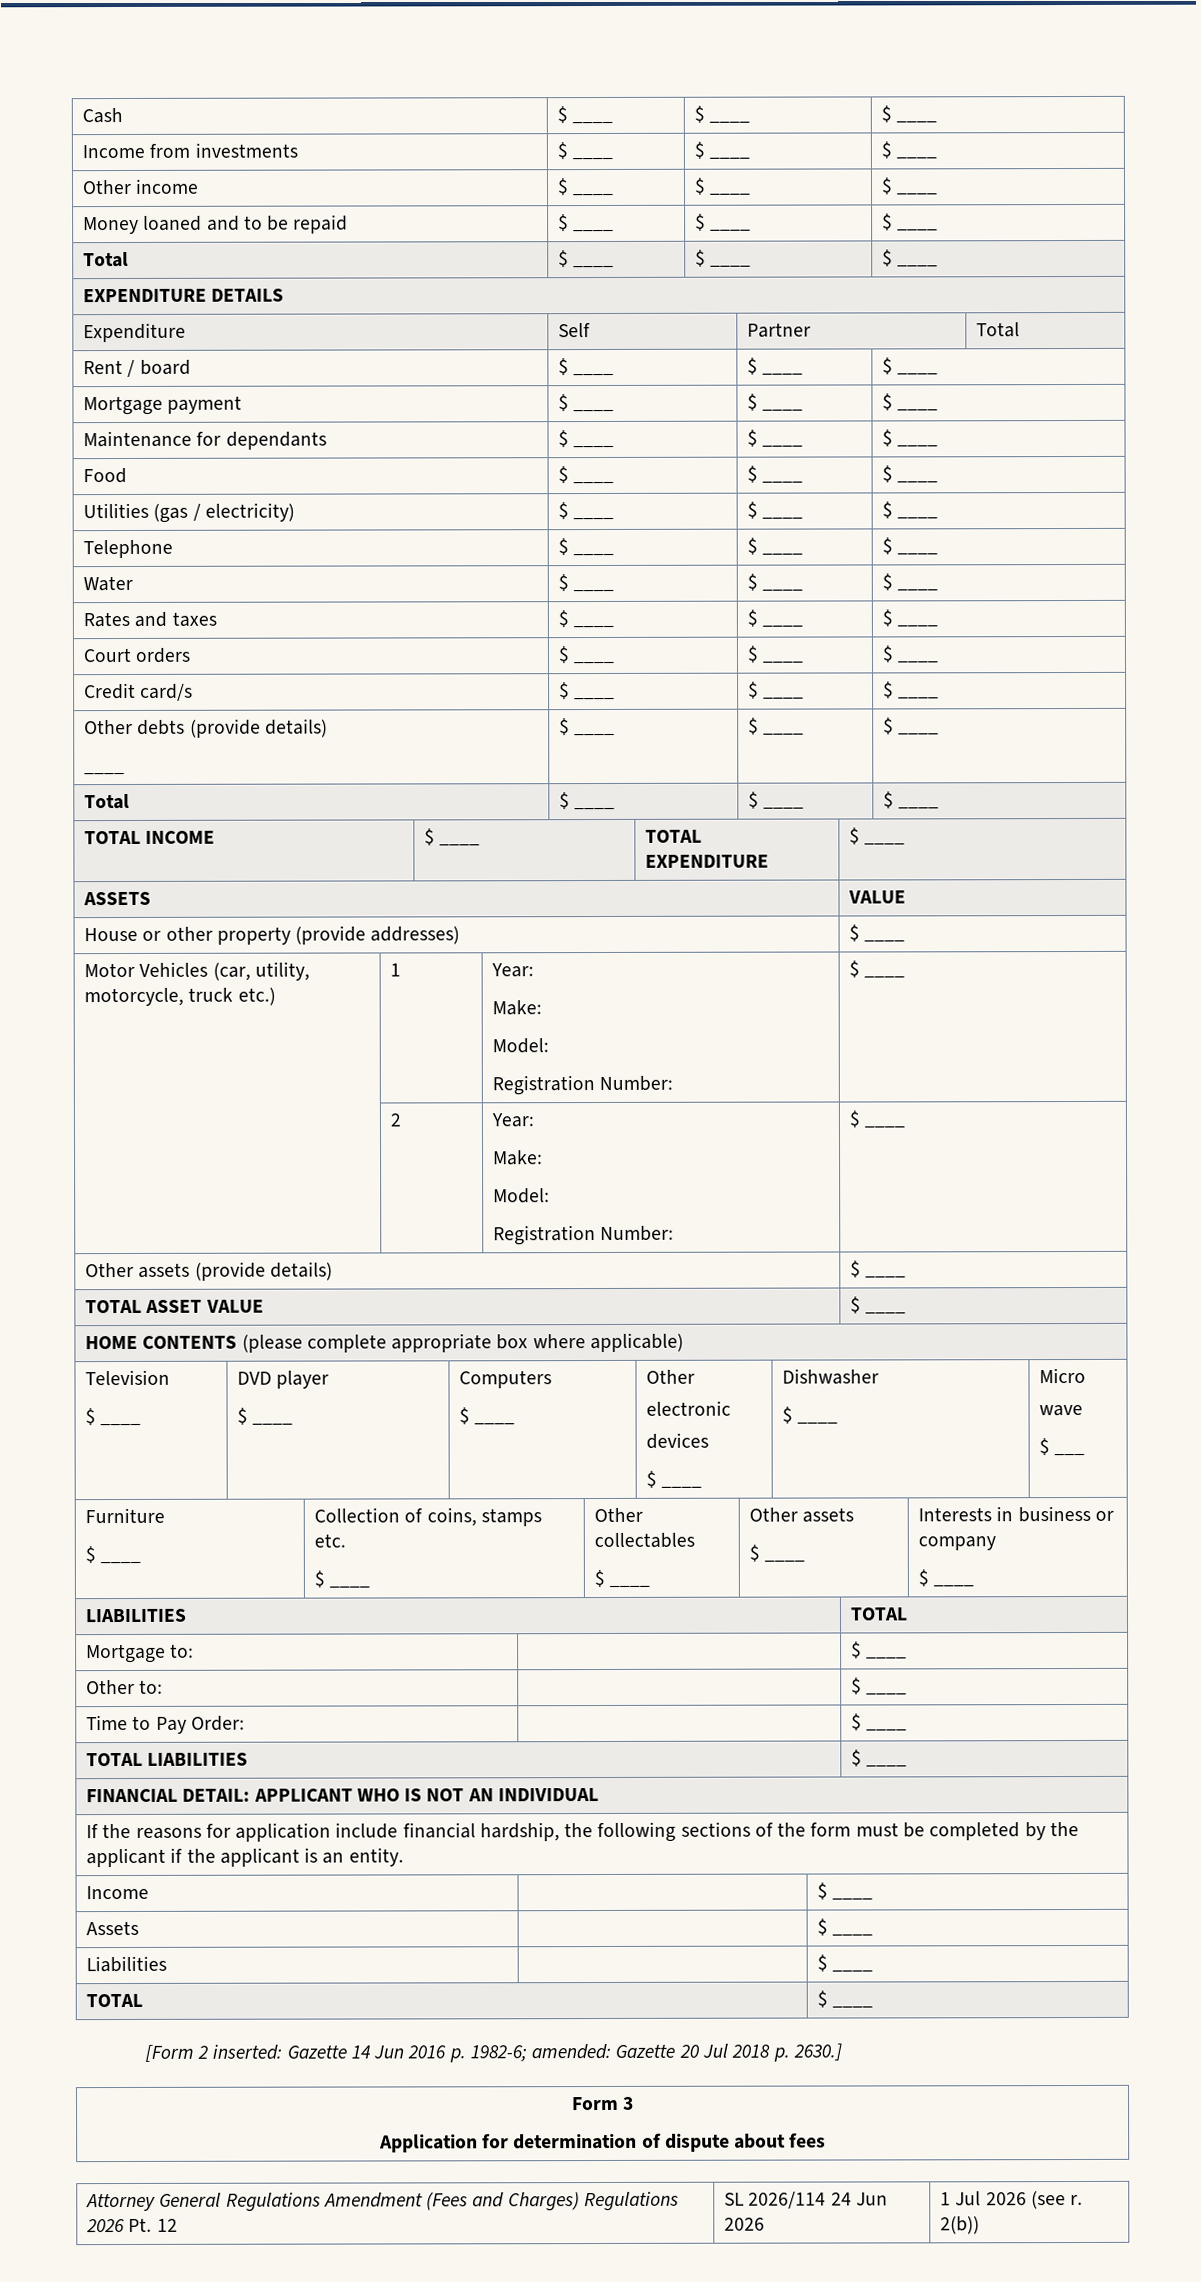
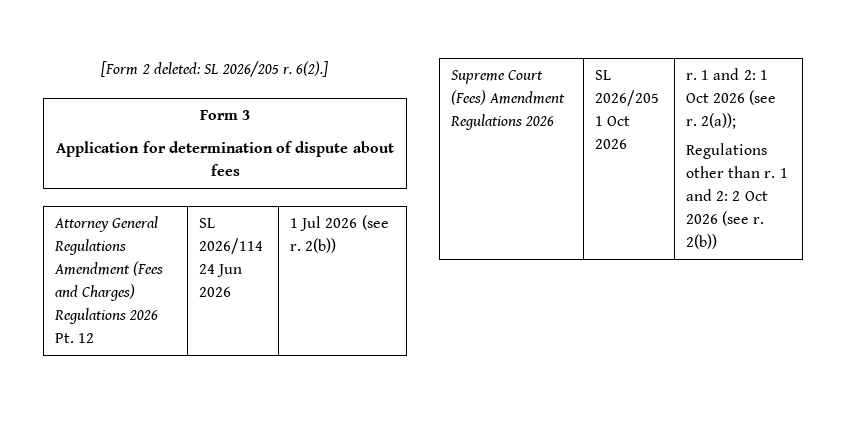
[82,107,124,124] [557,106,614,125] [694,105,751,124] [881,105,938,124] [82,142,298,159] [557,142,614,161] [694,141,751,160] [881,141,938,160] [82,178,200,195] [557,178,615,197] [694,177,752,196] [881,177,939,196] [83,214,349,235] [558,214,615,233] [695,213,752,232] [882,213,939,232] [83,251,130,268] [558,250,615,269] [695,249,752,268] [882,249,939,268] [83,288,285,303] [83,322,187,343] [558,323,592,338] [747,322,812,338] [976,322,1021,338] [83,359,191,377] [558,358,615,377] [747,357,804,376] [882,357,939,376] [83,395,243,416] [558,394,615,413] [747,393,804,412] [882,393,939,412] [83,430,327,450] [558,430,615,449] [747,429,804,448] [882,429,939,448] [83,467,128,484] [558,466,615,485] [747,465,804,484] [882,465,939,484] [83,502,295,523] [558,502,615,521] [747,501,804,520] [882,501,939,520] [83,539,174,559] [558,538,615,557] [747,537,804,556] [882,537,939,556] [83,575,134,592] [558,574,615,593] [747,573,804,592] [882,573,939,592] [83,611,217,628] [558,610,615,629] [747,609,804,628] [882,609,939,628] [83,647,191,663] [558,646,616,665] [747,645,805,664] [882,645,940,664] [84,682,194,701] [559,682,616,701] [748,681,805,700] [883,681,940,700] [84,718,328,738] [84,771,126,776] [559,718,616,737] [748,717,805,736] [883,717,940,736] [84,793,131,810] [559,792,616,811] [748,791,805,810] [883,791,940,810] [84,830,216,845] [424,828,481,847] [645,829,703,843] [645,854,770,868] [849,827,906,846] [83,891,152,906] [848,890,907,904] [84,925,461,945] [849,924,906,943] [84,961,310,981] [84,987,276,1007] [390,963,402,977] [491,963,535,978] [492,1000,543,1016] [492,1038,550,1054] [492,1075,674,1096] [849,960,906,979] [390,1113,402,1127] [491,1113,535,1128] [493,1150,544,1166] [493,1188,551,1204] [493,1225,675,1246] [849,1110,906,1129] [85,1261,333,1281] [850,1260,907,1279] [85,1299,264,1314] [850,1296,907,1315] [85,1332,684,1353] [85,1369,171,1386] [85,1408,142,1427] [237,1370,330,1389] [237,1407,294,1426] [459,1370,553,1389] [459,1407,516,1426] [646,1369,696,1384] [646,1400,732,1416] [646,1432,710,1449] [646,1470,703,1489] [782,1368,880,1385] [782,1406,839,1425] [1039,1367,1087,1384] [1039,1404,1084,1417] [1039,1438,1086,1457] [85,1507,166,1524] [85,1546,142,1565] [314,1507,542,1527] [314,1533,347,1548] [314,1570,371,1589] [594,1507,644,1523] [594,1532,696,1549] [594,1569,651,1588] [749,1507,855,1523] [749,1544,806,1563] [918,1505,1114,1523] [918,1536,997,1551] [918,1569,975,1588] [85,1608,188,1623] [850,1607,909,1621] [86,1643,195,1664] [851,1641,908,1660] [86,1679,164,1695] [851,1677,908,1696] [86,1714,245,1734] [851,1713,908,1732] [86,1752,249,1767] [851,1749,908,1768] [86,1788,599,1803] [86,1821,1079,1843] [86,1847,404,1868] [86,1885,150,1900] [817,1882,874,1901] [86,1920,140,1936] [817,1918,874,1937] [86,1955,168,1973] [817,1954,874,1973] [86,1993,144,2008] [817,1990,874,2009] [144,2043,842,2063] Cash | $ ____ | $ ____ | $ ____ // Income from investments | $ ____ | $ ____ | $ ____ // Other income | $ ____ | $ ____ | $ ____ // Money loaned and to be repaid | $ ____ | $ ____ | $ ____ // Total | $ ____ | $ ____ | $ ____ // EXPENDITURE DETAILS // Expenditure | Self | Partner | Total // Rent / board | $ ____ | $ ____ | $ ____ // Mortgage payment | $ ____ | $ ____ | $ ____ // Maintenance for dependants | $ ____ | $ ____ | $ ____ // Food | $ ____ | $ ____ | $ ____ // Utilities (gas / electricity) | $ ____ | $ ____ | $ ____ // Telephone | $ ____ | $ ____ | $ ____ // Water | $ ____ | $ ____ | $ ____ // Rates and taxes | $ ____ | $ ____ | $ ____ // Court orders | $ ____ | $ ____ | $ ____ // Credit card/s | $ ____ | $ ____ | $ ____ // Other debts (provide details) // ____ | $ ____ | $ ____ | $ ____ // Total | $ ____ | $ ____ | $ ____ // TOTAL INCOME | $ ____ | TOTAL EXPENDITURE | $ ____ // ASSETS | VALUE // House or other property (provide addresses) | $ ____ // Motor Vehicles (car, utility, motorcycle, truck etc.) | 1 | Year: // Make: // Model: // Registration Number: | $ ____ // | 2 | Year: // Make: // Model: // Registration Number: | $ ____ // Other assets (provide details) | $ ____ // TOTAL ASSET VALUE | $ ____ // HOME CONTENTS (please complete appropriate box where applicable) // Television // $ ____ | DVD player // $ ____ | Computers // $ ____ | Other // electronic // devices // $ ____ | Dishwasher // $ ____ | Micro // wave // $ ___ // Furniture // $ ____ | Collection of coins, stamps etc. // $ ____ | Other collectables // $ ____ | Other assets // $ ____ | Interests in business or company // $ ____ // LIABILITIES | TOTAL // Mortgage to: | | $ ____ // Other to: | | $ ____ // Time to Pay Order: | | $ ____ // TOTAL LIABILITIES | $ ____ // FINANCIAL DETAIL: APPLICANT WHO IS NOT AN INDIVIDUAL // If the reasons for application include financial hardship, the following sections of the form must be completed by the applicant if the applicant is an entity. // Income | | $ ____ // Assets | | $ ____ // Liabilities | | $ ____ // TOTAL | $ ____ // [Form 2 inserted: Gazette 14 Jun 2016 p. 1982-6; amended: Gazette 20 Jul 2018 p. 2630.] -> [101,61,329,77] [Form 2 deleted: SL 2026/205 r. 6(2).]
(981, 2225) none -> [450,70,543,84] [450,90,565,105] [449,114,554,130] [594,70,611,80] [594,90,659,106] [594,116,630,126] [594,139,627,149] [685,68,768,80] [685,90,777,105] [685,113,736,129] [685,143,767,159] [685,166,788,178] [685,189,768,201] [685,211,765,226] [685,234,717,249] // Supreme Court (Fees) Amendment Regulations 2026 | SL 2026/205 1 Oct 2026 | r. 1 and 2: 1 Oct 2026 (see r. 2(a)); // Regulations other than r. 1 and 2: 2 Oct 2026 (see r. 2(b))

